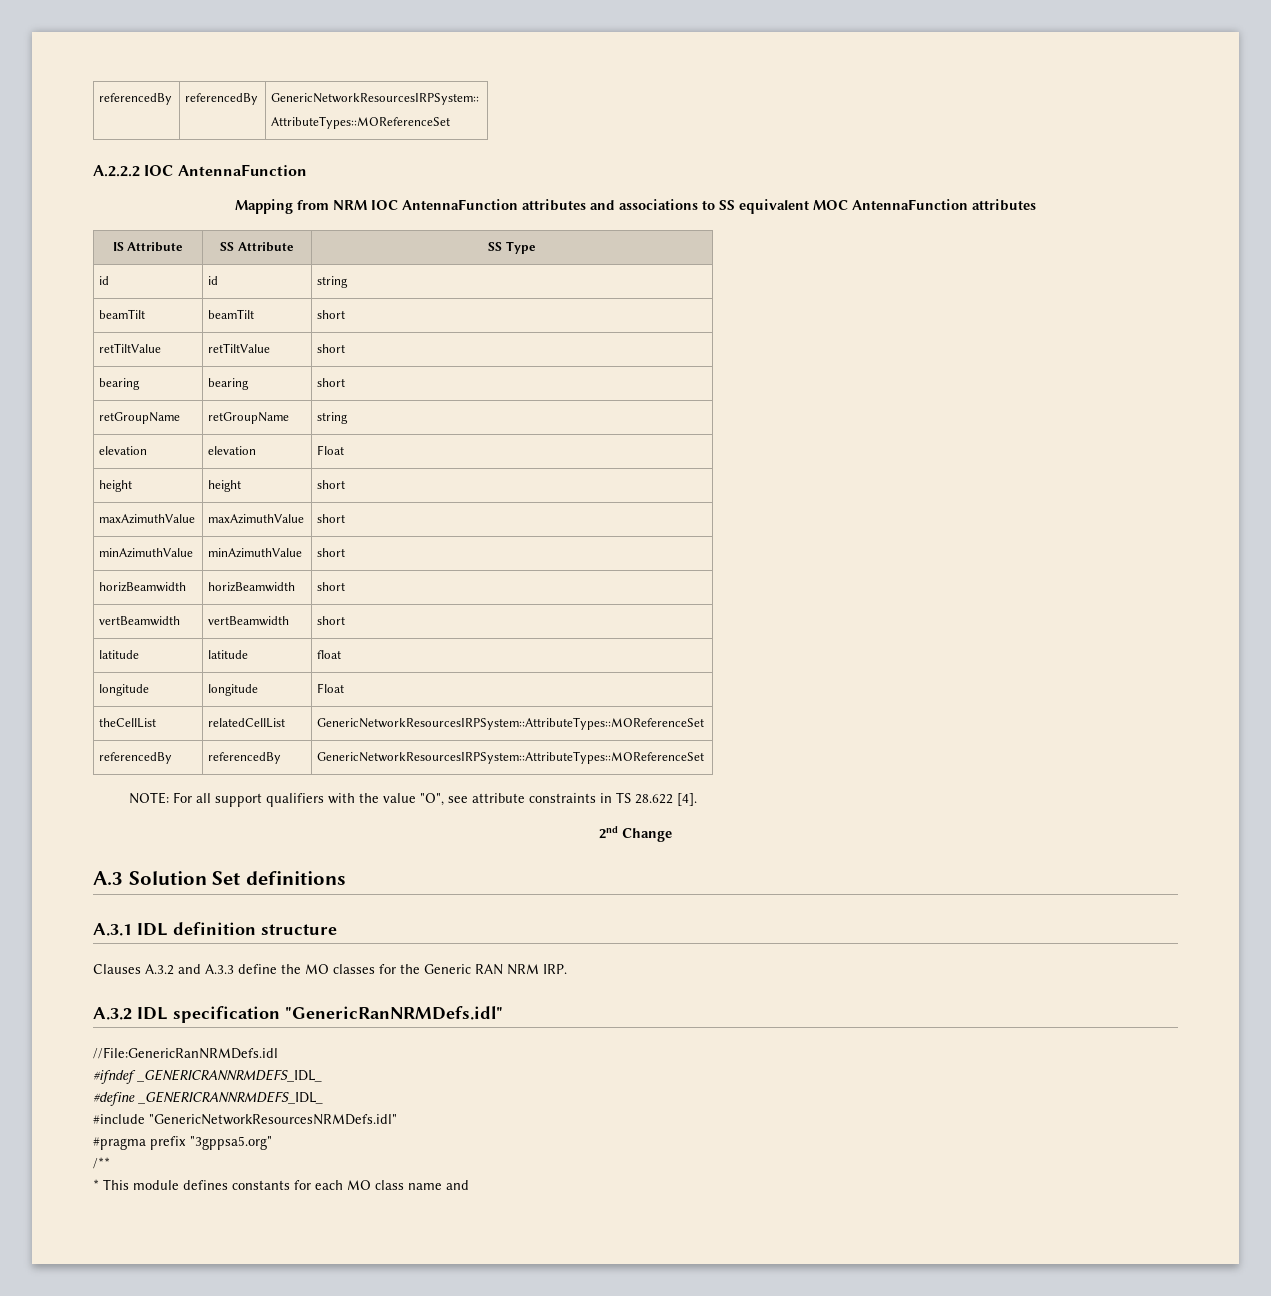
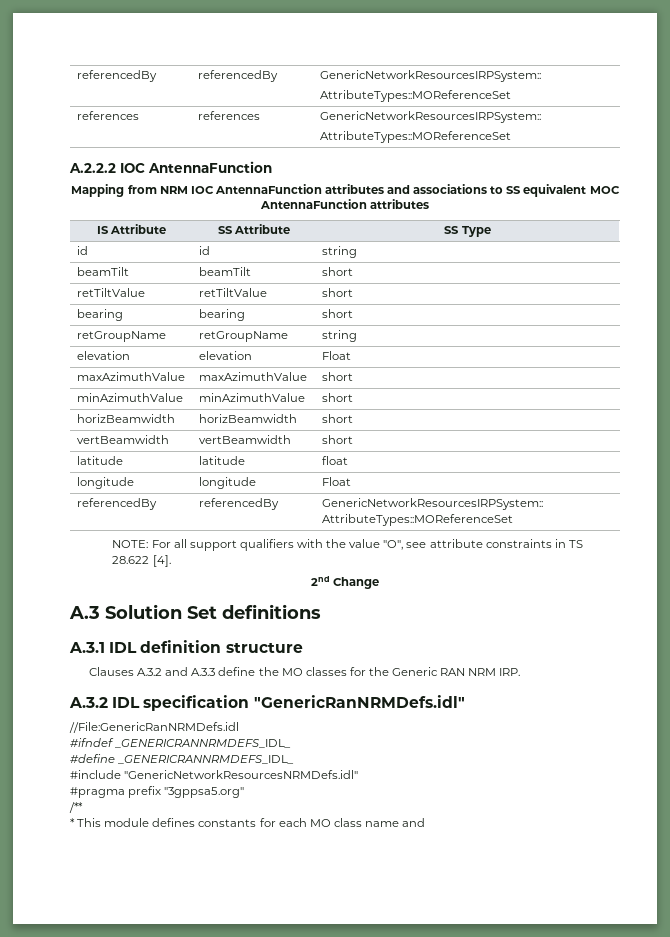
(451, 122) none -> [76,111,139,120] [197,111,260,120] [319,111,541,123] [319,131,511,143] // references | references | GenericNetworkResourcesIRPSystem:: // AttributeTypes::MOReferenceSet
[99,480,133,492] [208,480,242,492] [317,480,346,489] // height | height | short -> (351, 355) none
[99,718,157,728] [208,718,286,728] [317,717,705,730] // theCellList | relatedCellList | GenericNetworkResourcesIRPSystem::AttributeTypes::MOReferenceSet -> (351, 481) none

